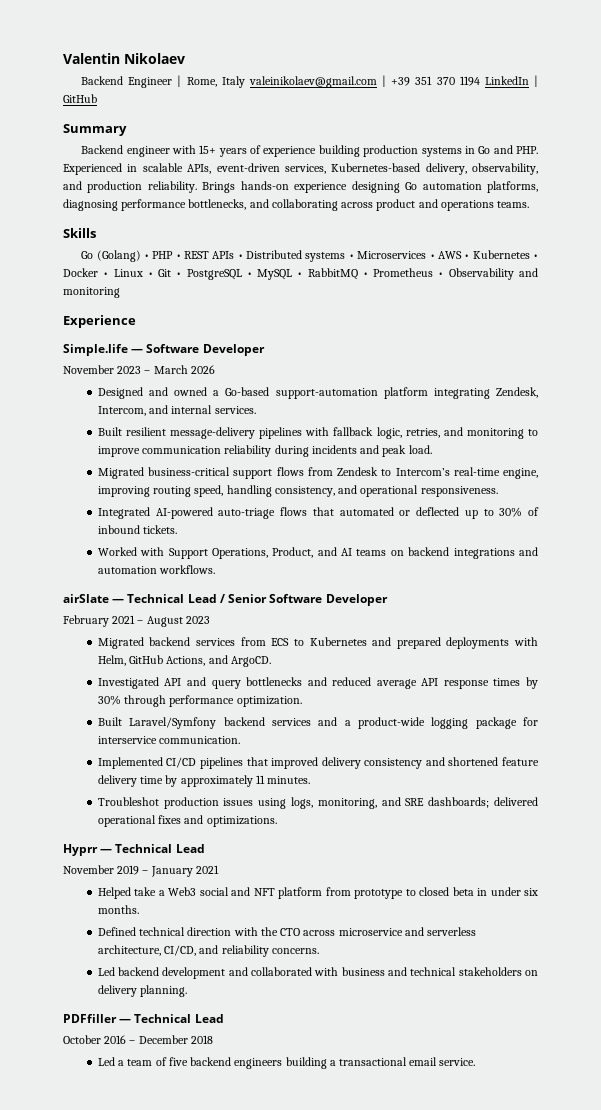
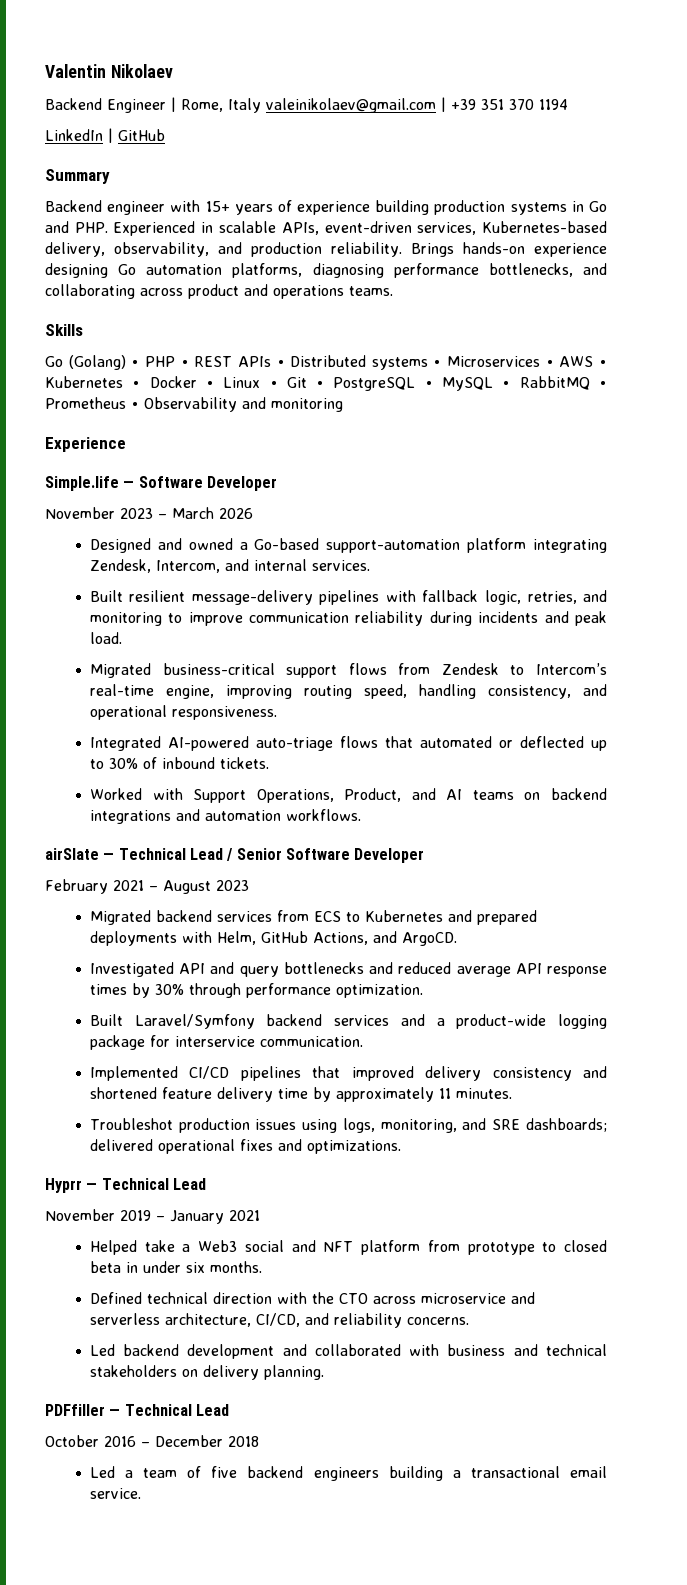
(480, 81) none -> (568, 104) //

